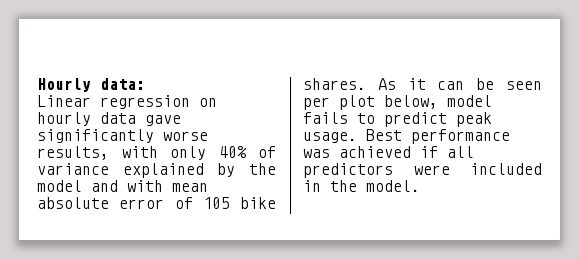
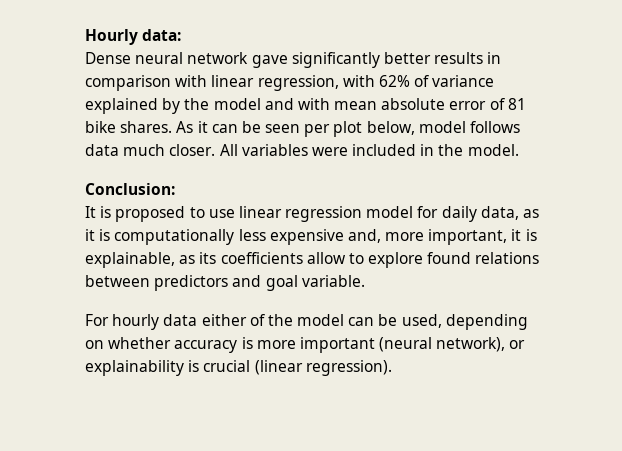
[37,95,217,109] [37,112,181,126] [37,129,208,143] [37,146,247,160] Linear regression on hourly data gave significantly worse results, with only 40% -> [85,52,502,68] [85,75,410,91] Dense neural network gave significantly better results in comparison with linear regression, with 62%
[202,197,230,209] 105 -> [507,98,526,110] 81
[303,112,492,127] [303,129,510,144] [303,146,474,158] [303,163,393,178] fails to predict peak usage. Best performance was achieved if all predictors -> [470,121,521,133] [85,144,308,156] follows data much closer. All variables
(420, 186) none -> [85,183,175,195] [85,206,540,222] [85,229,537,245] [85,252,540,268] [85,275,365,291] [85,314,528,330] [85,337,526,353] [85,360,392,376] // Conclusion: // It is proposed to use linear regression model for daily data, as it is computationally less expensive and, more important, it is explainable, as its coefficients allow to explore found relations between predictors and goal variable. // For hourly data either of the model can be used, depending on whether accuracy is more important (neural network), or explainability is crucial (linear regression).

